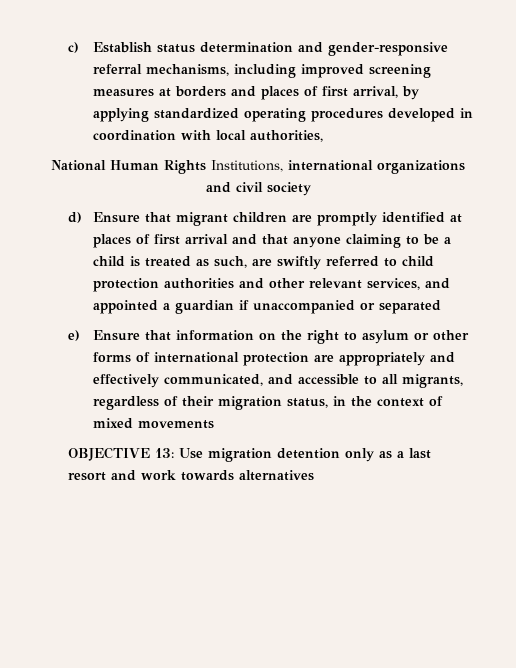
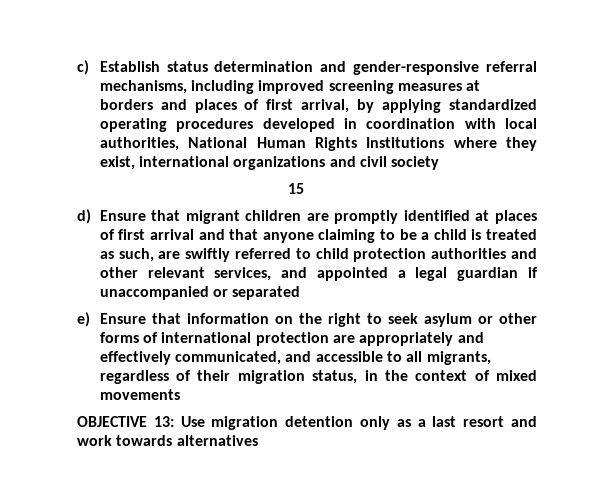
(323, 136) // -> (179, 144) none
[211,160,283,172] Institutions, -> [366,137,537,151] [99,156,135,170] Institutions where they exist,
(311, 189) none -> [287,183,304,194] // 15
(170, 306) none -> [415,267,448,281] legal
(357, 336) none -> [387,313,418,324] seek

